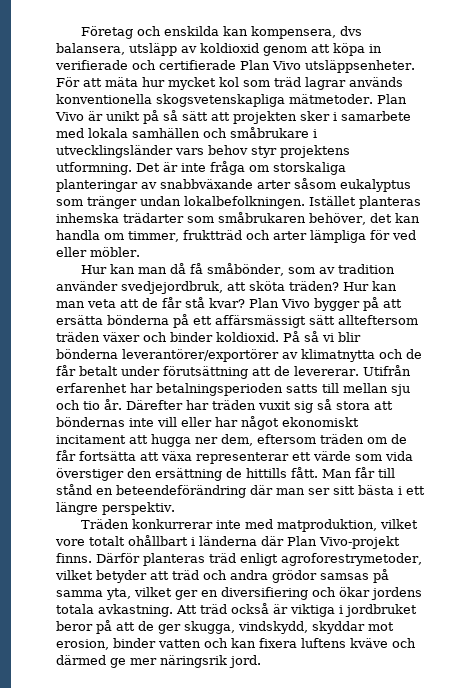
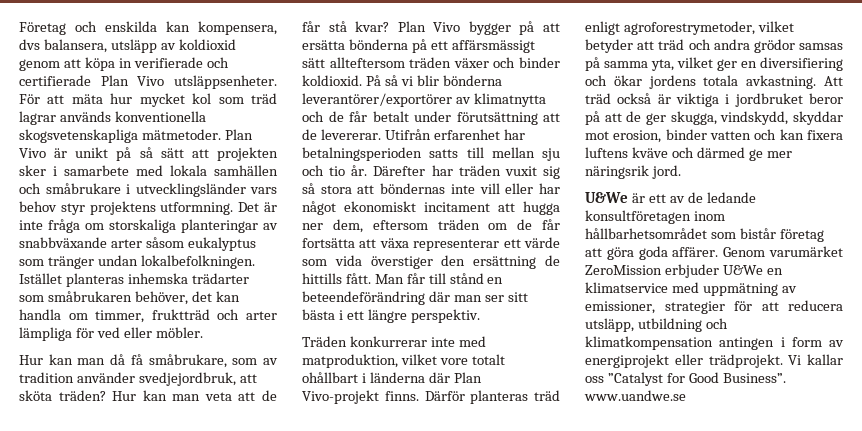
[207,263,285,276] småbönder, -> [148,354,227,368] småbrukare,
(261, 661) none -> [585,192,756,203] [585,210,725,224] [585,228,824,242] [585,246,843,260] [585,264,783,278] [585,282,797,296] [585,300,843,314] [585,318,728,332] [585,336,844,350] [585,354,843,368] [585,372,786,386] [584,390,686,401] // U&We är ett av de ledande konsultföretagen inom hållbarhetsområdet som bistår företag att göra goda affärer. Genom varumärket ZeroMission erbjuder U&We en klimatservice med uppmätning av emissioner, strategier för att reducera utsläpp, utbildning och klimatkompensation antingen i form av energiprojekt eller trädprojekt. Vi kallar oss ”Catalyst for Good Business”. www.uandwe.se

